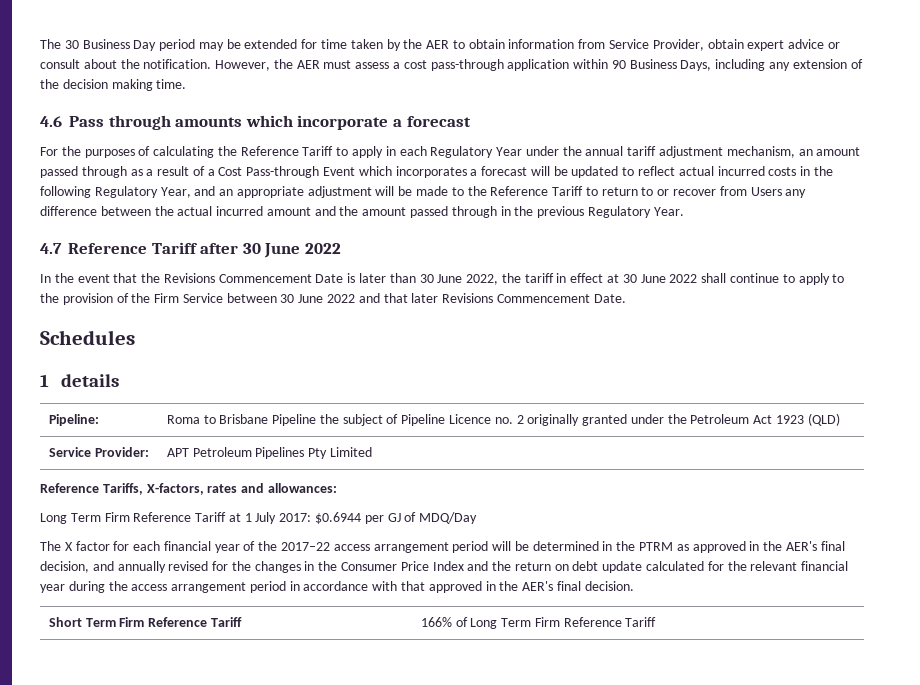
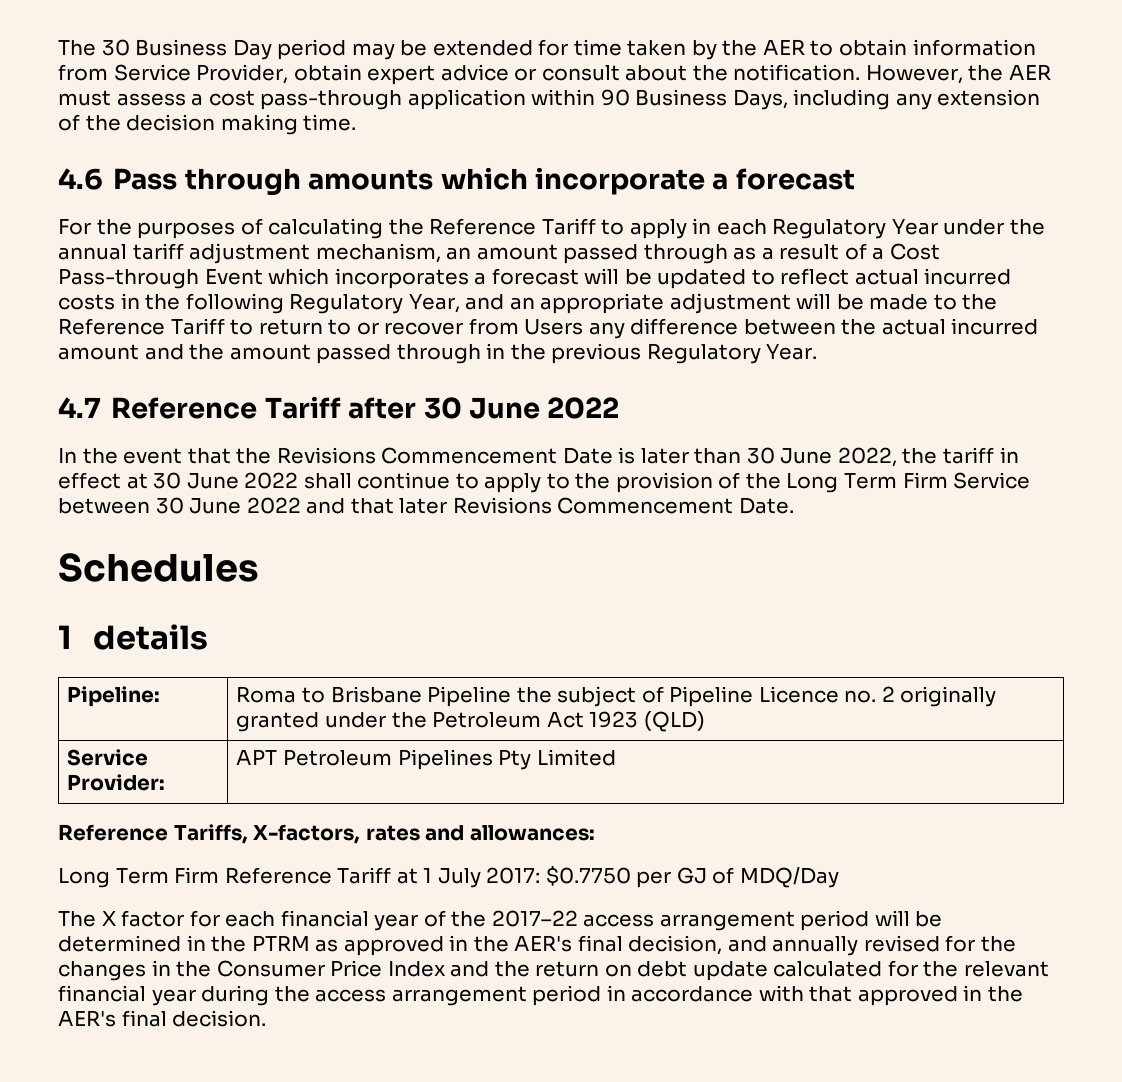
(151, 298) none -> [786,473,898,493] Long Term
[315,512,362,524] $0.6944 -> [545,866,631,886] $0.7750
[48,617,242,627] [420,617,657,629] // Short Term Firm Reference Tariff | 166% of Long Term Firm Reference Tariff -> (267, 1018) none

